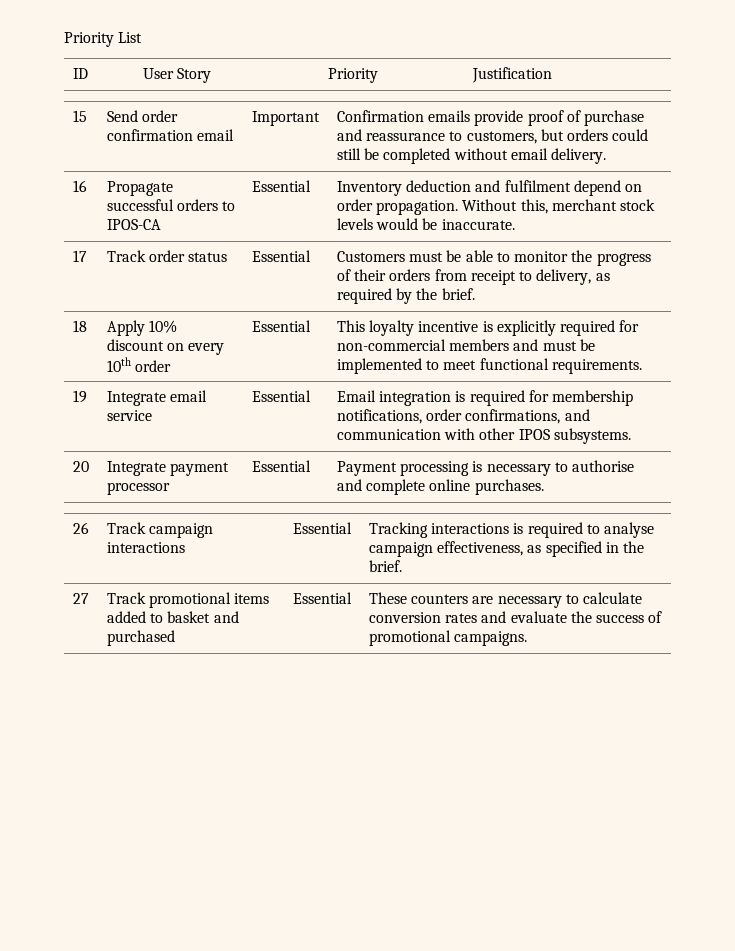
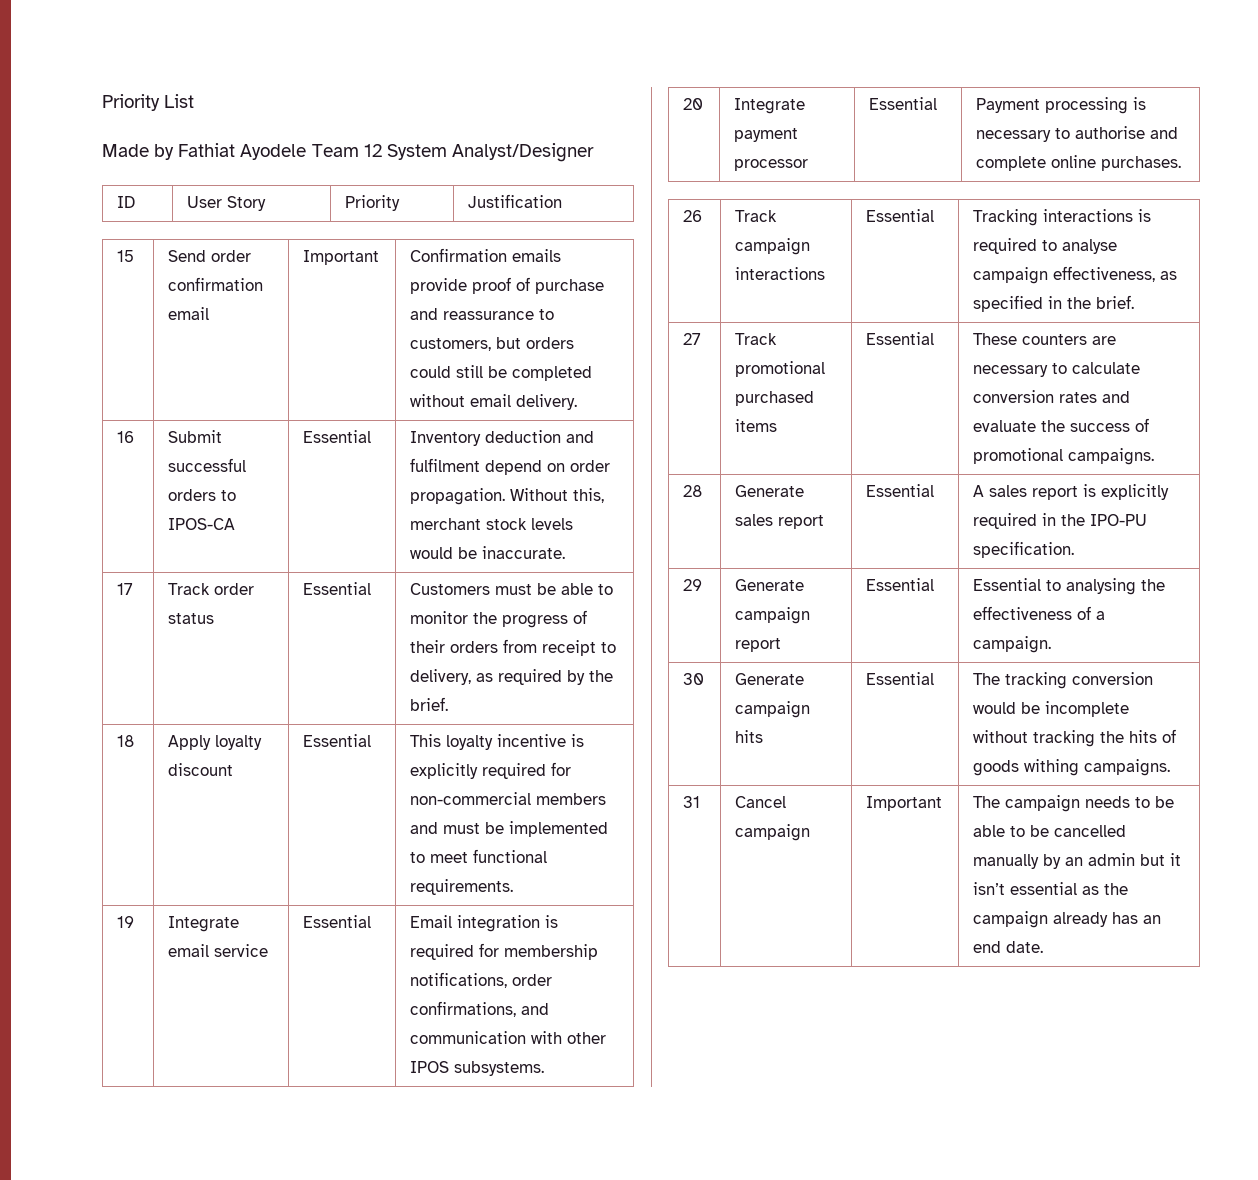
(143, 37) none -> [102,143,594,162] // Made by Fathiat Ayodele Team 12 System Analyst/Designer
[106,181,173,196] Propagate -> [168,430,223,443] Submit
[148,320,177,333] 10% -> [215,735,263,750] loyalty
[166,343,225,355] [106,357,171,372] on every 10th order -> (234, 769) none
(231, 600) none -> [735,391,815,406] purchased
[106,611,239,623] [106,630,175,646] added to basket and purchased -> (778, 425) none
(527, 638) none -> [683,485,703,497] [735,485,805,497] [735,514,825,529] [866,484,935,497] [973,484,1170,500] [973,513,1148,529] [973,541,1075,558] [683,579,703,591] [735,579,805,591] [735,607,811,624] [735,638,782,652] [866,578,935,591] [973,578,1166,595] [973,606,1106,620] [973,636,1052,653] [683,673,705,685] [735,673,805,685] [735,701,811,718] [735,730,764,743] [866,672,935,685] [973,672,1154,689] [973,701,1130,717] [973,729,1177,747] [973,759,1171,776] [683,796,701,808] [735,796,787,808] [735,824,811,841] [866,796,943,811] [973,795,1175,812] [973,825,1127,837] [973,853,1182,869] [973,882,1129,895] [973,911,1162,928] [973,941,1044,953] // 28 | Generate sales report | Essential | A sales report is explicitly required in the IPO-PU specification. // 29 | Generate campaign report | Essential | Essential to analysing the effectiveness of a campaign. // 30 | Generate campaign hits | Essential | The tracking conversion would be incomplete without tracking the hits of goods withing campaigns. // 31 | Cancel campaign | Important | The campaign needs to be able to be cancelled manually by an admin but it isn’t essential as the campaign already has an end date.

